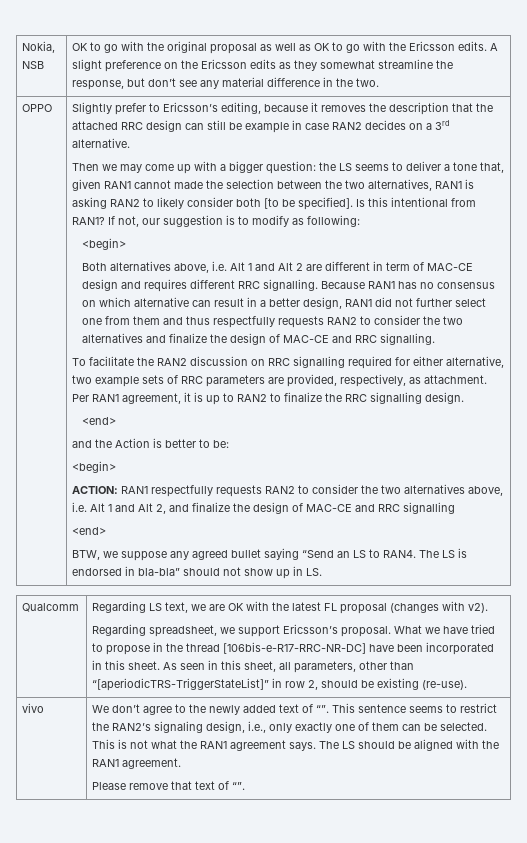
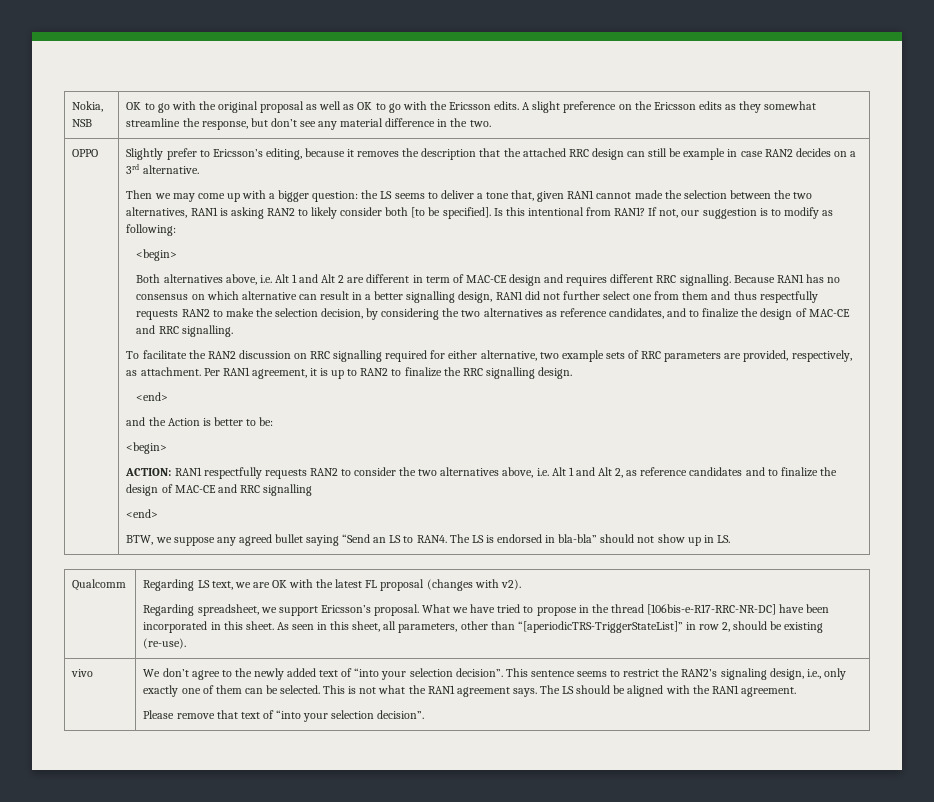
(301, 302) none -> [406,291,456,303] signalling
[374,315,464,325] [82,333,167,343] consider the two alternatives and -> [225,308,700,320] make the selection decision, by considering the two alternatives as reference candidates, and to
[169,504,190,512] and -> [626,467,778,476] as reference candidates and to
[316,705,330,713] “”. -> [354,668,503,680] “into your selection decision”.
[232,782,246,790] “”. -> [275,710,425,722] “into your selection decision”.

